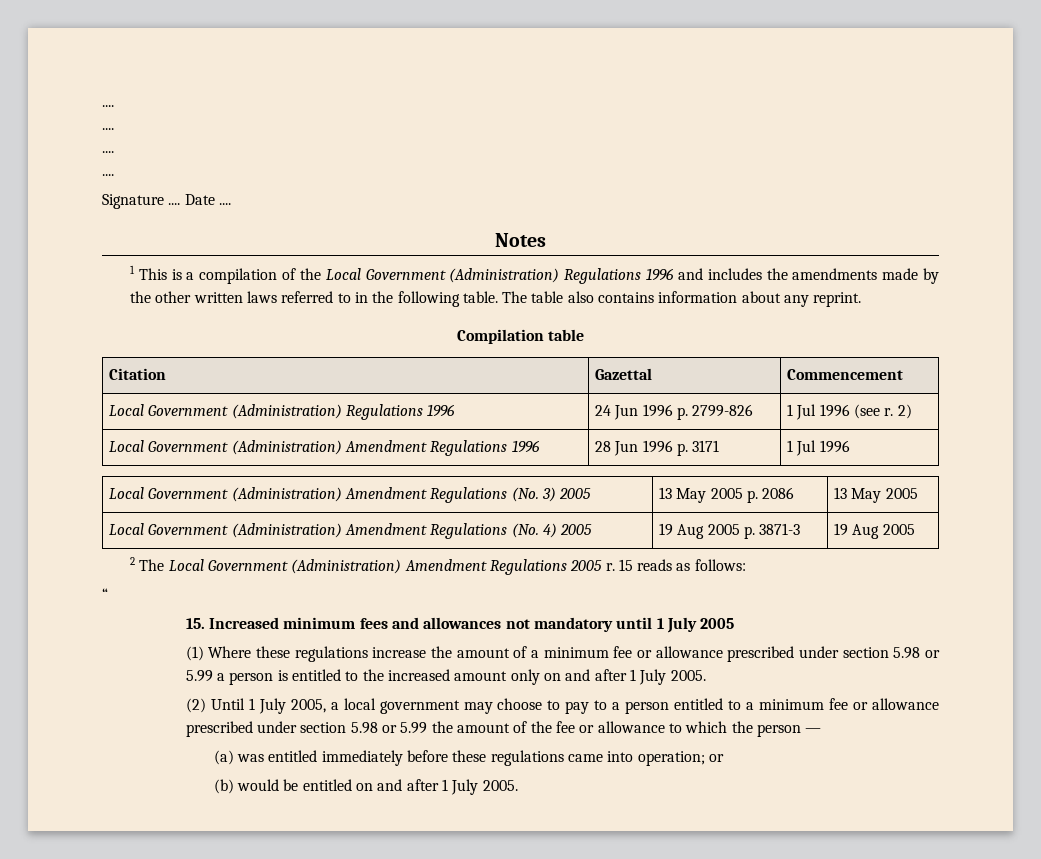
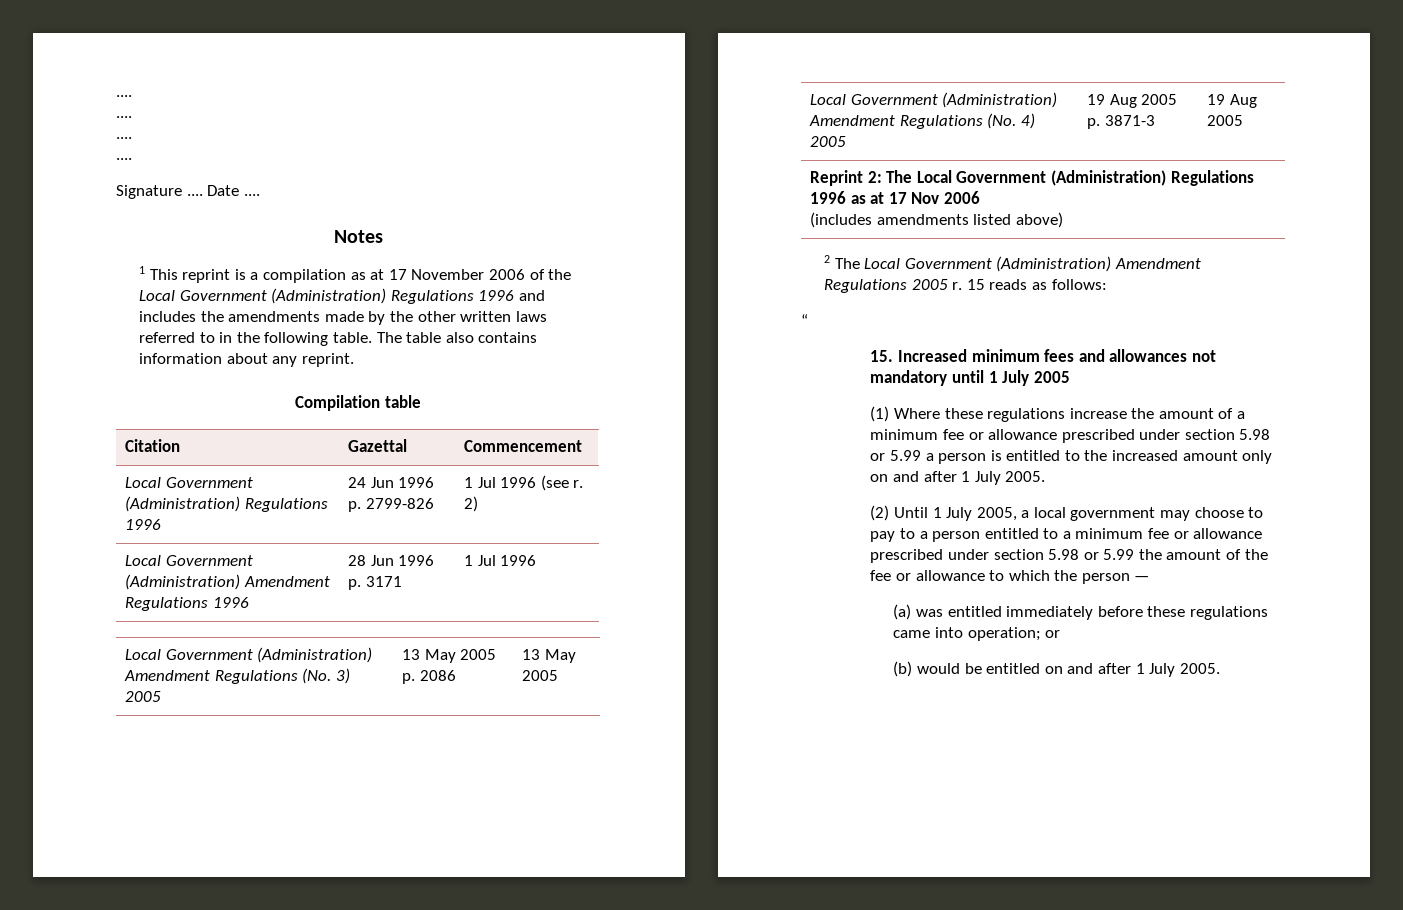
(167, 274) none -> [182,269,231,283] reprint
(278, 276) none -> [350,269,526,280] as at 17 November 2006
(915, 529) none -> [810,170,1254,186] [810,191,981,204] [810,212,1063,228] // Reprint 2: The Local Government (Administration) Regulations 1996 as at 17 Nov 2006 // (includes amendments listed above)

